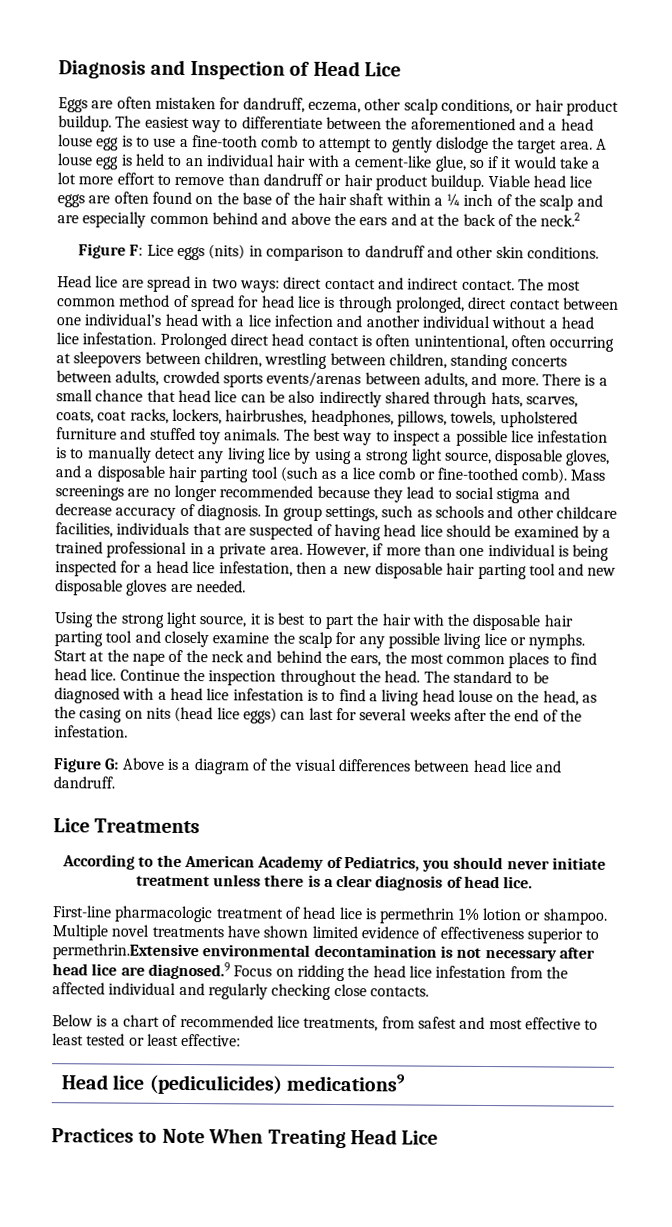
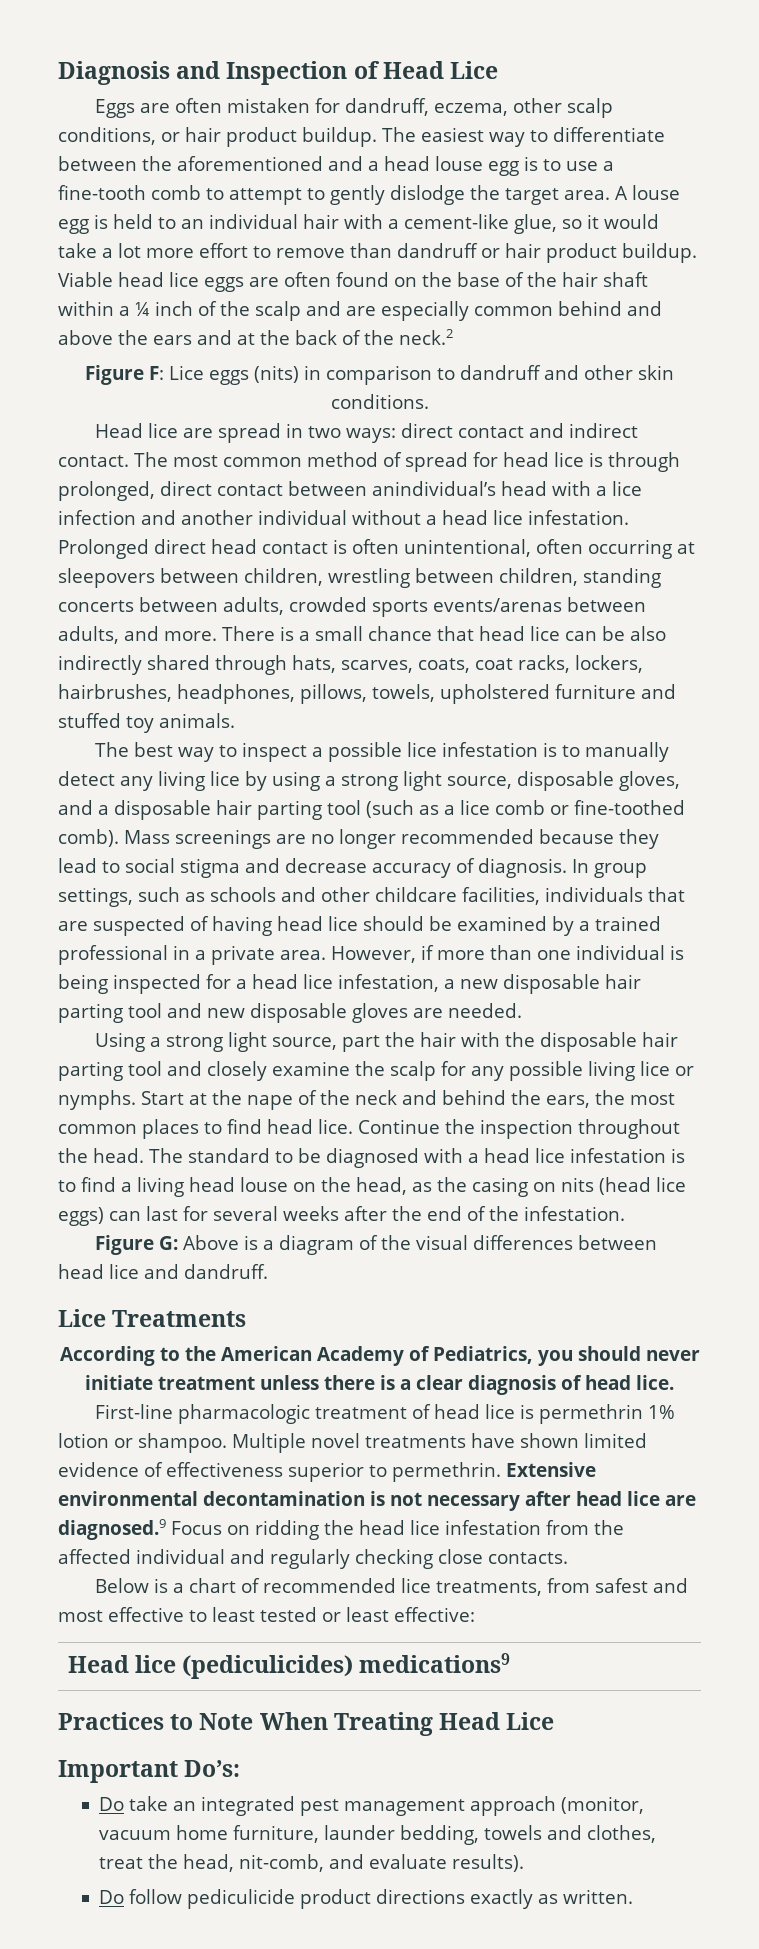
[487,155,500,169] if -> (582, 224) none
[56,313,162,326] one individual’s -> [372,481,496,496] anindividual’s
(281, 434) none -> (235, 720) //
[295,561,327,574] then -> (439, 983) none
[95,611,322,629] the strong light source, it is best to -> [150,1032,338,1052] a strong light source,
[52,943,199,961] permethrin.Extensive -> [392,1462,596,1482] permethrin. Extensive
(439, 1137) none -> [58,1760,241,1783] [98,1796,644,1816] [98,1825,656,1845] [98,1854,524,1872] [98,1889,633,1909] // Important Do’s: // Do take an integrated pest management approach (monitor, vacuum home furniture, launder bedding, towels and clothes, treat the head, nit-comb, and evaluate results). // Do follow pediculicide product directions exactly as written.

